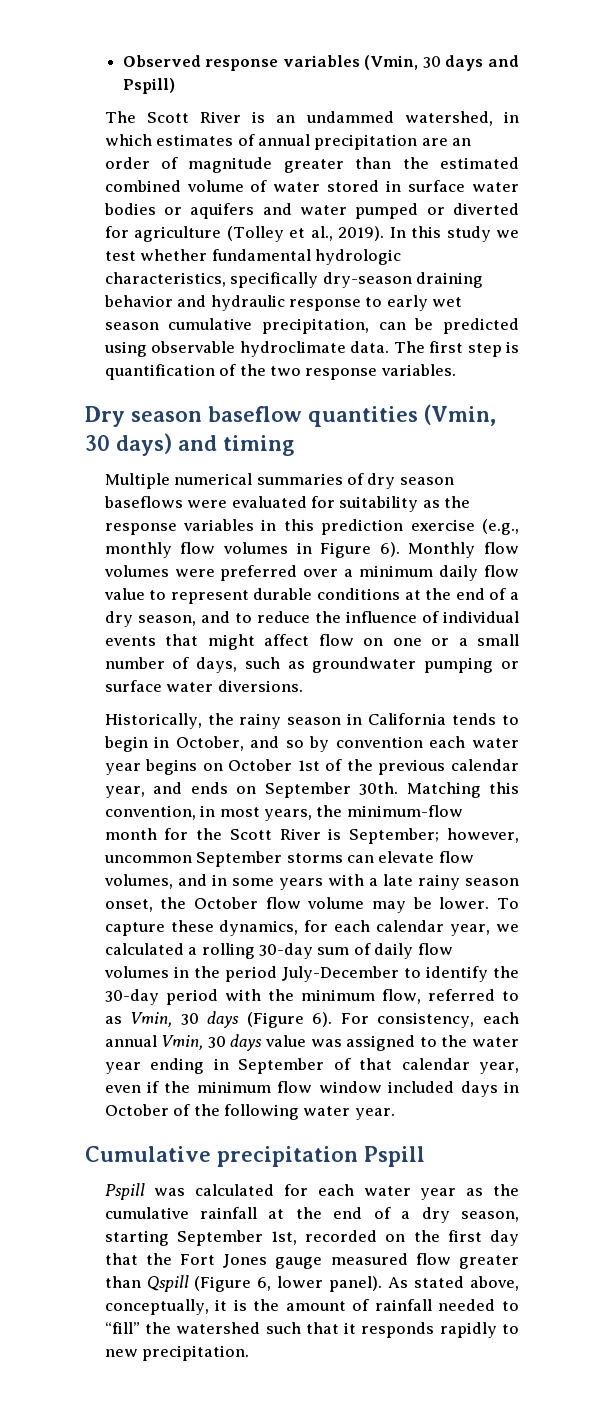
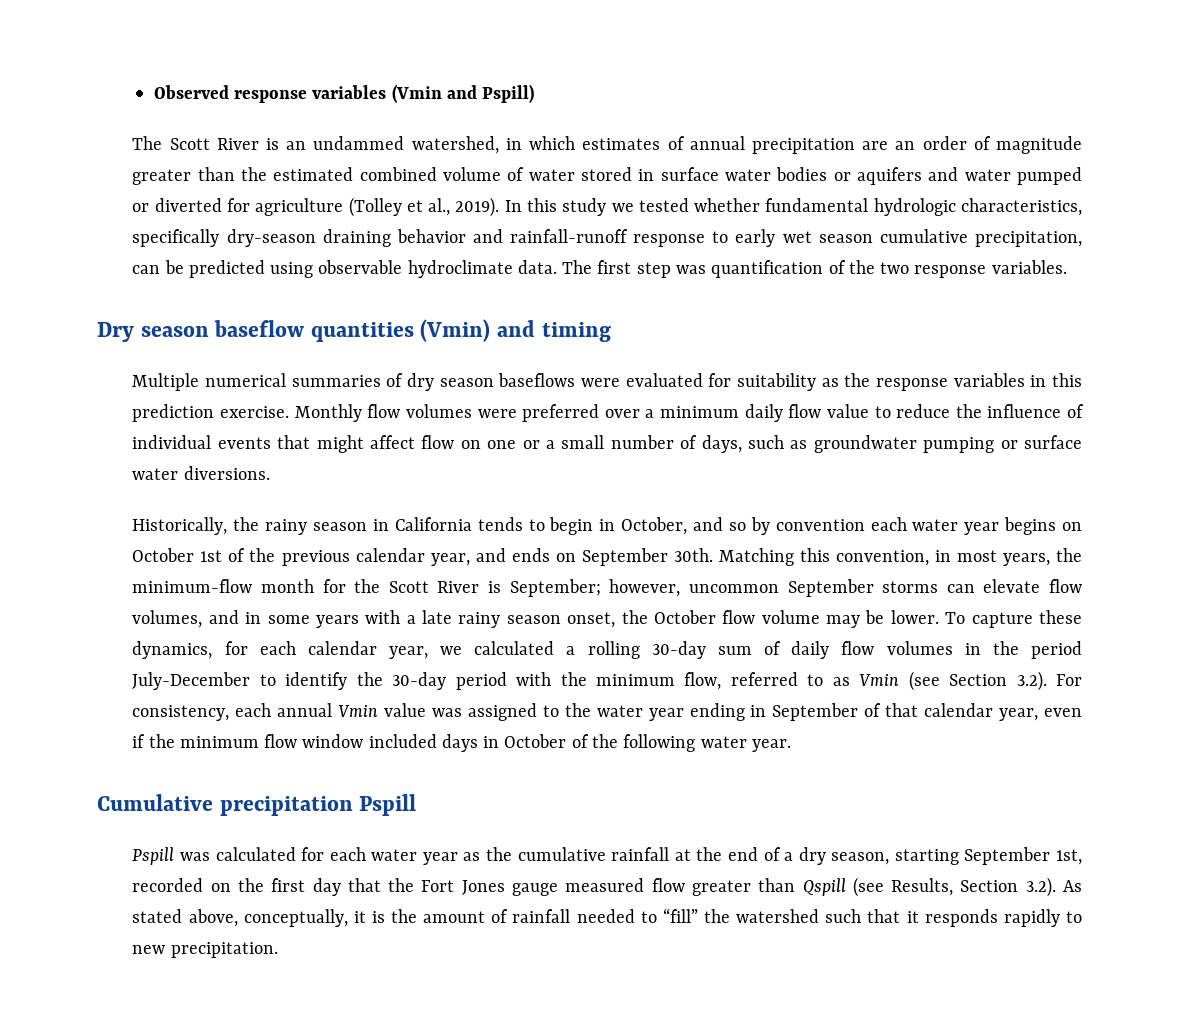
[364,55,484,71] (Vmin, 30 days -> [391,84,442,103] (Vmin
[104,251,136,261] test -> [638,198,689,212] tested
[210,295,285,311] hydraulic -> [510,229,629,243] rainfall-runoff
[506,341,519,353] is -> [676,265,707,274] was
[424,404,496,426] [85,433,172,456] (Vmin, 30 days) -> [420,319,491,342] (Vmin)
[410,519,519,535] [104,542,400,558] exercise (e.g., monthly flow volumes in Figure 6). -> [219,406,289,418] exercise.
[170,588,520,604] [104,611,252,627] represent durable conditions at the end of a dry season, and to -> (891, 412) none
[130,1011,333,1028] Vmin, 30 days (Figure 6). -> [859,671,1047,691] Vmin (see Section 3.2).
[161,1034,263,1051] Vmin, 30 days -> [338,705,379,717] Vmin
[194,1276,383,1292] (Figure 6, lower panel). -> [852,877,1056,897] (see Results, Section 3.2).

